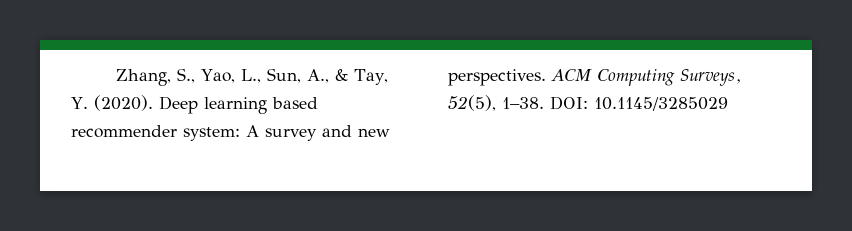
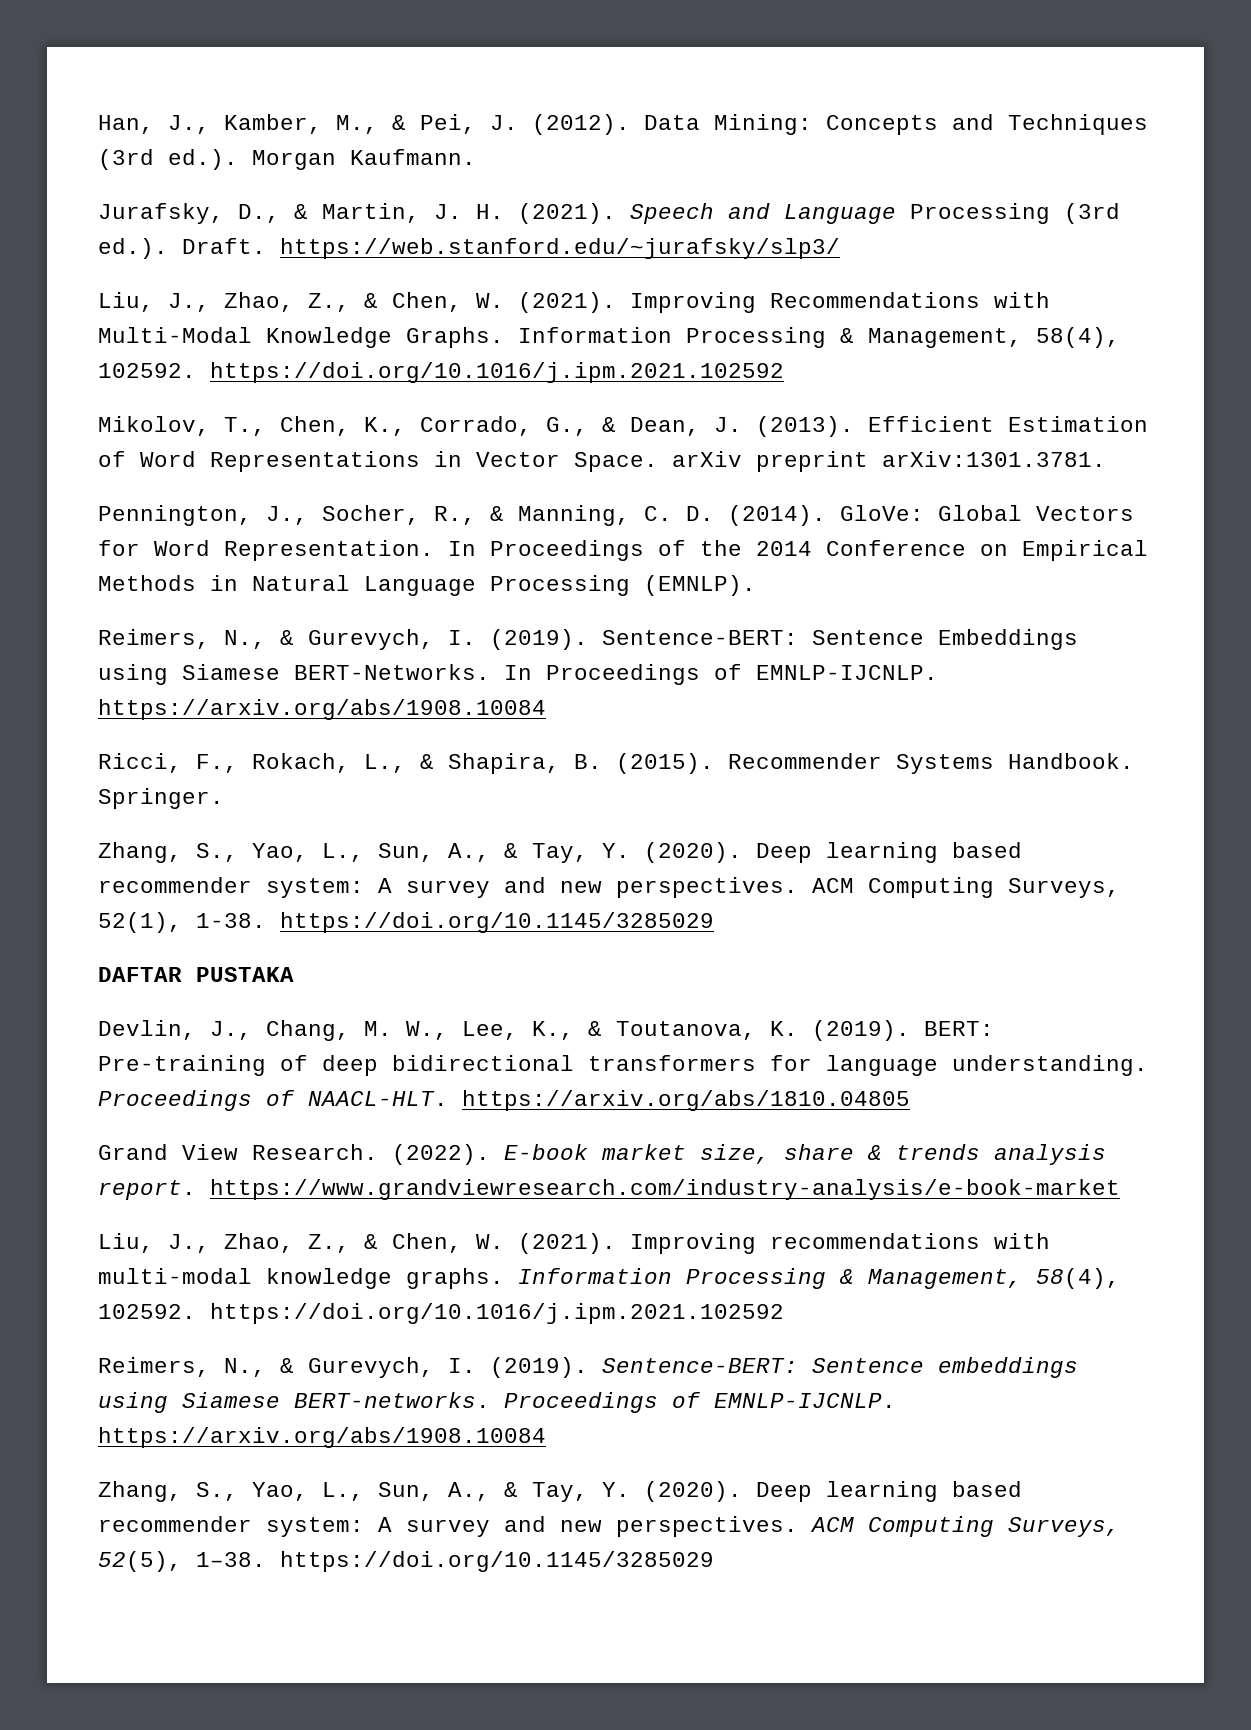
(115, 77) none -> [98,114,1148,135] [98,149,476,170] [98,203,1120,224] [98,238,840,259] [98,292,1050,313] [98,327,1120,348] [98,362,784,383] [98,416,1148,437] [98,451,1106,472] [98,505,1134,526] [98,540,1148,561] [98,575,756,596] [98,629,1078,650] [98,664,938,685] [98,699,546,720] [98,753,1134,774] [98,788,224,809] [98,842,1022,863] [98,877,1120,898] [98,912,714,933] [98,967,294,982] [98,1020,994,1041] [98,1055,1148,1076] [98,1090,910,1111] [98,1144,1106,1165] [98,1179,1120,1200] [98,1233,1050,1254] [98,1268,1120,1289] [98,1303,784,1324] [98,1357,1078,1378] [98,1392,896,1413] [98,1427,546,1448] Han, J., Kamber, M., & Pei, J. (2012). Data Mining: Concepts and Techniques (3rd ed.). Morgan Kaufmann. // Jurafsky, D., & Martin, J. H. (2021). Speech and Language Processing (3rd ed.). Draft. https://web.stanford.edu/~jurafsky/slp3/ // Liu, J., Zhao, Z., & Chen, W. (2021). Improving Recommendations with Multi-Modal Knowledge Graphs. Information Processing & Management, 58(4), 102592. https://doi.org/10.1016/j.ipm.2021.102592 // Mikolov, T., Chen, K., Corrado, G., & Dean, J. (2013). Efficient Estimation of Word Representations in Vector Space. arXiv preprint arXiv:1301.3781. // Pennington, J., Socher, R., & Manning, C. D. (2014). GloVe: Global Vectors for Word Representation. In Proceedings of the 2014 Conference on Empirical Methods in Natural Language Processing (EMNLP). // Reimers, N., & Gurevych, I. (2019). Sentence-BERT: Sentence Embeddings using Siamese BERT-Networks. In Proceedings of EMNLP-IJCNLP. https://arxiv.org/abs/1908.10084 // Ricci, F., Rokach, L., & Shapira, B. (2015). Recommender Systems Handbook. Springer. // Zhang, S., Yao, L., Sun, A., & Tay, Y. (2020). Deep learning based recommender system: A survey and new perspectives. ACM Computing Surveys, 52(1), 1-38. https://doi.org/10.1145/3285029 // DAFTAR PUSTAKA // Devlin, J., Chang, M. W., Lee, K., & Toutanova, K. (2019). BERT: Pre-training of deep bidirectional transformers for language understanding. Proceedings of NAACL-HLT. https://arxiv.org/abs/1810.04805 // Grand View Research. (2022). E-book market size, share & trends analysis report. https://www.grandviewresearch.com/industry-analysis/e-book-market // Liu, J., Zhao, Z., & Chen, W. (2021). Improving recommendations with multi-modal knowledge graphs. Information Processing & Management, 58(4), 102592. https://doi.org/10.1016/j.ipm.2021.102592 // Reimers, N., & Gurevych, I. (2019). Sentence-BERT: Sentence embeddings using Siamese BERT-networks. Proceedings of EMNLP-IJCNLP. https://arxiv.org/abs/1908.10084 //
[550,96,728,111] DOI: 10.1145/3285029 -> [280,1551,714,1572] https://doi.org/10.1145/3285029

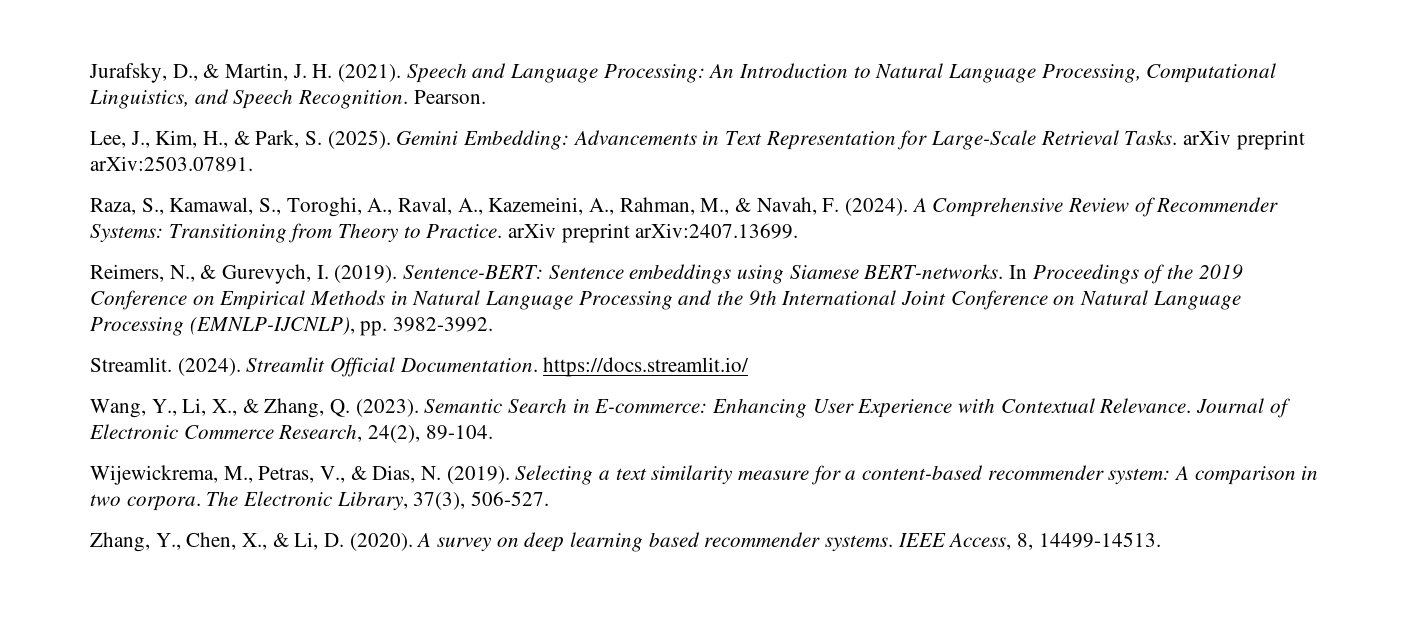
[98,114,1148,135] [98,149,476,170] Han, J., Kamber, M., & Pei, J. (2012). Data Mining: Concepts and Techniques (3rd ed.). Morgan Kaufmann. // -> (89, 73) none
[910,203,1120,224] [98,238,840,259] [98,292,1050,313] [98,327,1120,348] [98,362,784,383] [98,416,1148,437] [98,451,1106,472] [98,505,1134,526] [98,540,1148,561] [98,575,756,596] [98,629,1078,650] [98,664,938,685] [98,699,546,720] [98,753,1134,774] [98,788,224,809] [98,842,1022,863] [98,877,1120,898] [98,912,714,933] [98,967,294,982] [98,1020,994,1041] [98,1055,1148,1076] [98,1090,910,1111] [98,1144,1106,1165] [98,1179,1120,1200] [98,1233,1050,1254] [98,1268,1120,1289] [98,1303,784,1324] Processing (3rd ed.). Draft. https://web.stanford.edu/~jurafsky/slp3/ // Liu, J., Zhao, Z., & Chen, W. (2021). Improving Recommendations with Multi-Modal Knowledge Graphs. Information Processing & Management, 58(4), 102592. https://doi.org/10.1016/j.ipm.2021.102592 // Mikolov, T., Chen, K., Corrado, G., & Dean, J. (2013). Efficient Estimation of Word Representations in Vector Space. arXiv preprint arXiv:1301.3781. // Pennington, J., Socher, R., & Manning, C. D. (2014). GloVe: Global Vectors for Word Representation. In Proceedings of the 2014 Conference on Empirical Methods in Natural Language Processing (EMNLP). // Reimers, N., & Gurevych, I. (2019). Sentence-BERT: Sentence Embeddings using Siamese BERT-Networks. In Proceedings of EMNLP-IJCNLP. https://arxiv.org/abs/1908.10084 // Ricci, F., Rokach, L., & Shapira, B. (2015). Recommender Systems Handbook. Springer. // Zhang, S., Yao, L., Sun, A., & Tay, Y. (2020). Deep learning based recommender system: A survey and new perspectives. ACM Computing Surveys, 52(1), 1-38. https://doi.org/10.1145/3285029 // DAFTAR PUSTAKA // Devlin, J., Chang, M. W., Lee, K., & Toutanova, K. (2019). BERT: Pre-training of deep bidirectional transformers for language understanding. Proceedings of NAACL-HLT. https://arxiv.org/abs/1810.04805 // Grand View Research. (2022). E-book market size, share & trends analysis report. https://www.grandviewresearch.com/industry-analysis/e-book-market // Liu, J., Zhao, Z., & Chen, W. (2021). Improving recommendations with multi-modal knowledge graphs. Information Processing & Management, 58(4), 102592. https://doi.org/10.1016/j.ipm.2021.102592 -> [603,63,1277,83] [89,89,486,109] [90,130,1305,150] [90,156,253,172] [90,197,1279,217] [90,223,799,243] Processing: An Introduction to Natural Language Processing, Computational Linguistics, and Speech Recognition. Pearson. // Lee, J., Kim, H., & Park, S. (2025). Gemini Embedding: Advancements in Text Representation for Large-Scale Retrieval Tasks. arXiv preprint arXiv:2503.07891. // Raza, S., Kamawal, S., Toroghi, A., Raval, A., Kazemeini, A., Rahman, M., & Navah, F. (2024). A Comprehensive Review of Recommender Systems: Transitioning from Theory to Practice. arXiv preprint arXiv:2407.13699.
[504,1392,896,1413] [98,1427,546,1448] [98,1481,1022,1502] [98,1516,1120,1537] [98,1551,714,1572] Proceedings of EMNLP-IJCNLP. https://arxiv.org/abs/1908.10084 // Zhang, S., Yao, L., Sun, A., & Tay, Y. (2020). Deep learning based recommender system: A survey and new perspectives. ACM Computing Surveys, 52(5), 1–38. https://doi.org/10.1145/3285029 -> [1009,264,1243,284] [90,290,1241,310] [90,317,494,336] [90,357,750,377] [90,398,1290,418] [89,424,493,443] [90,465,1319,485] [90,491,550,511] [90,532,1161,552] In Proceedings of the 2019 Conference on Empirical Methods in Natural Language Processing and the 9th International Joint Conference on Natural Language Processing (EMNLP-IJCNLP), pp. 3982-3992. // Streamlit. (2024). Streamlit Official Documentation. https://docs.streamlit.io/ // Wang, Y., Li, X., & Zhang, Q. (2023). Semantic Search in E-commerce: Enhancing User Experience with Contextual Relevance. Journal of Electronic Commerce Research, 24(2), 89-104. // Wijewickrema, M., Petras, V., & Dias, N. (2019). Selecting a text similarity measure for a content-based recommender system: A comparison in two corpora. The Electronic Library, 37(3), 506-527. // Zhang, Y., Chen, X., & Li, D. (2020). A survey on deep learning based recommender systems. IEEE Access, 8, 14499-14513.

